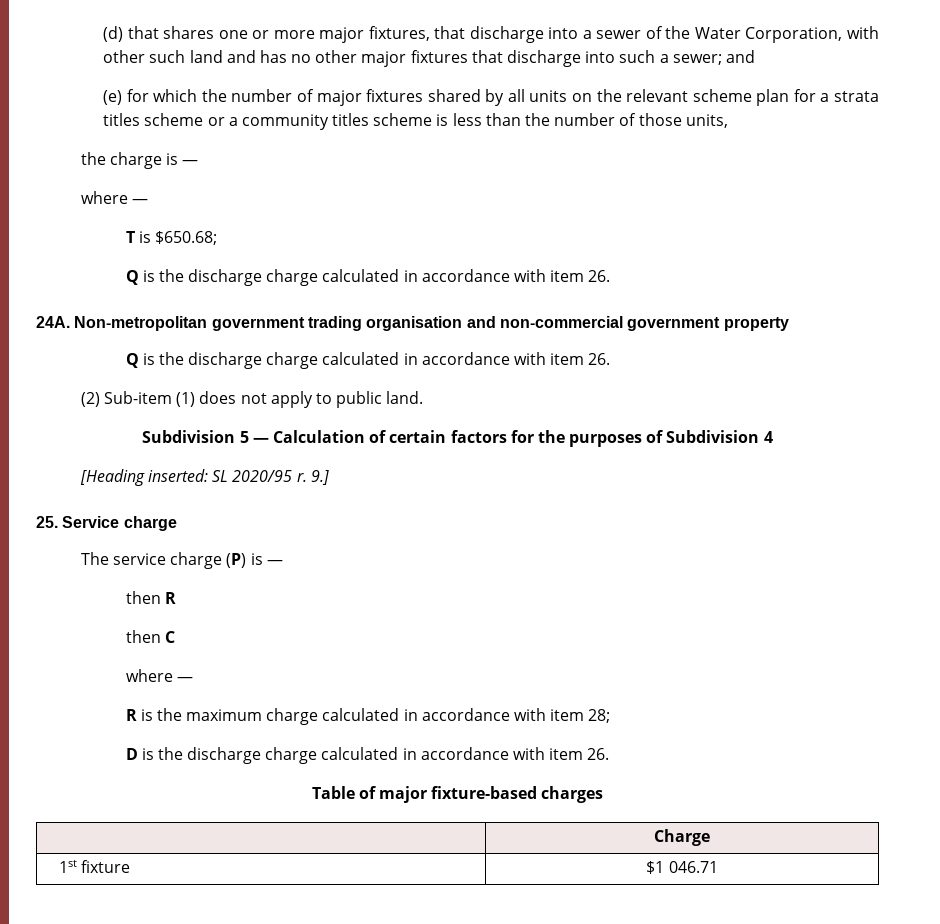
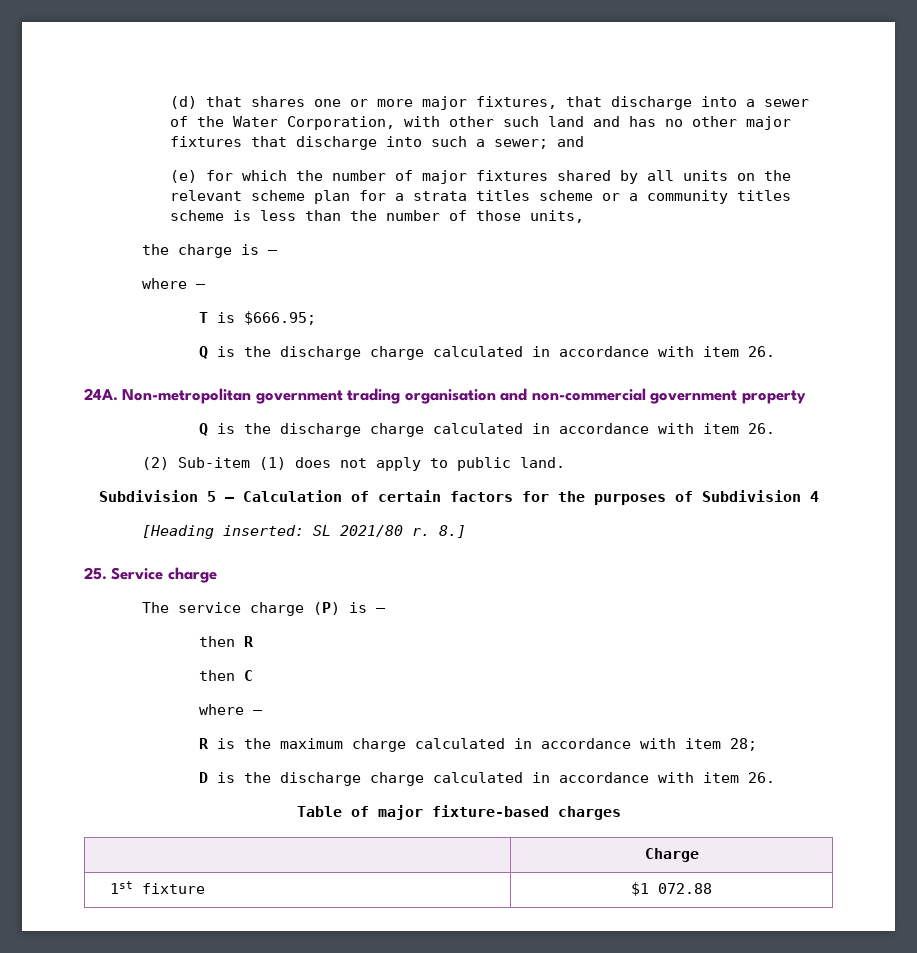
[154,231,217,245] $650.68; -> [244,311,317,325] $666.95;
[232,470,329,485] 2020/95 r. 9.] -> [339,525,466,538] 2021/80 r. 8.]
[668,861,718,873] 046.71 -> [658,883,712,894] 072.88

